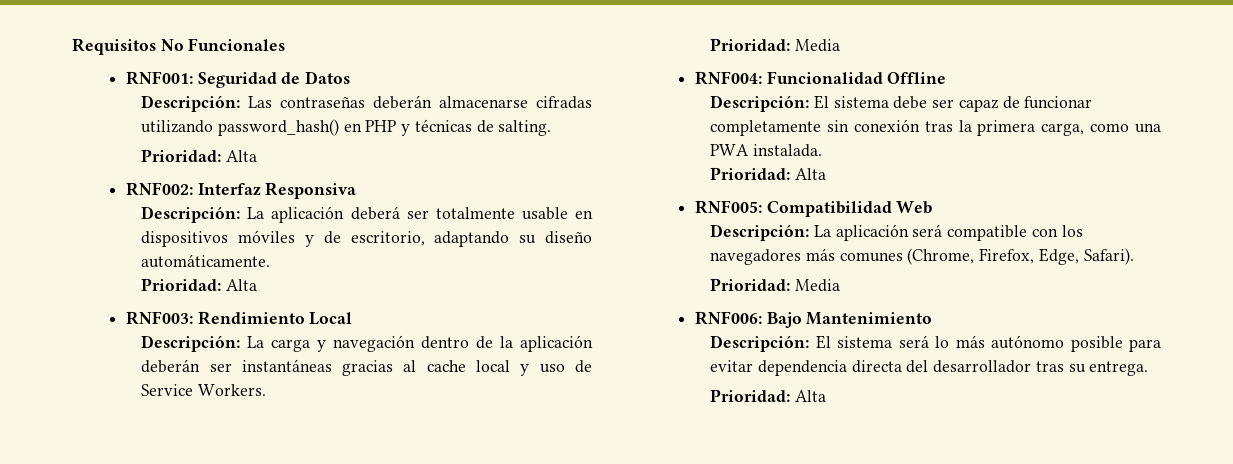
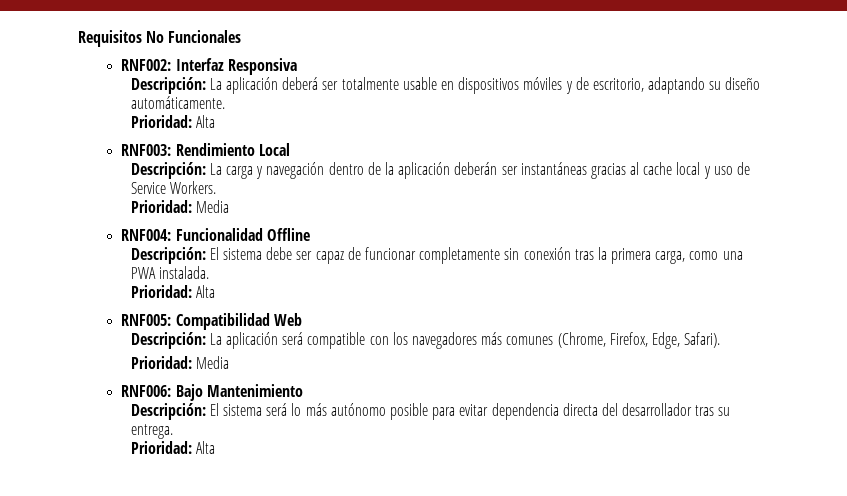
[125,71,351,88] [141,95,592,112] [141,119,552,136] [141,149,258,162] // RNF001: Seguridad de Datos // Descripción: Las contraseñas deberán almacenarse cifradas utilizando password_hash() en PHP y técnicas de salting. // Prioridad: Alta -> (242, 36) none

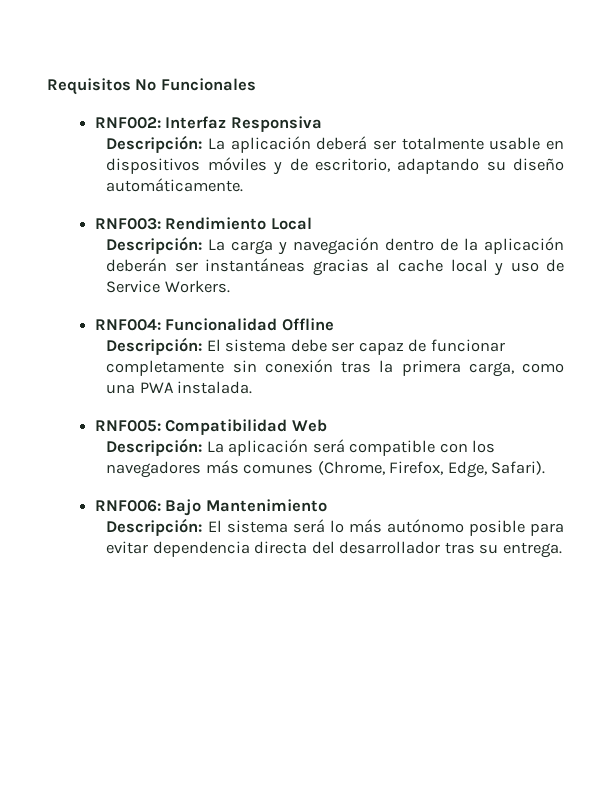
[130,115,215,128] // Prioridad: Alta -> (244, 185) none
[130,200,229,213] // Prioridad: Media -> (230, 286) none
[130,285,215,298] // Prioridad: Alta -> (253, 387) none
[130,356,229,369] // Prioridad: Media -> (546, 468) none
[130,441,215,454] // Prioridad: Alta -> (562, 550) none

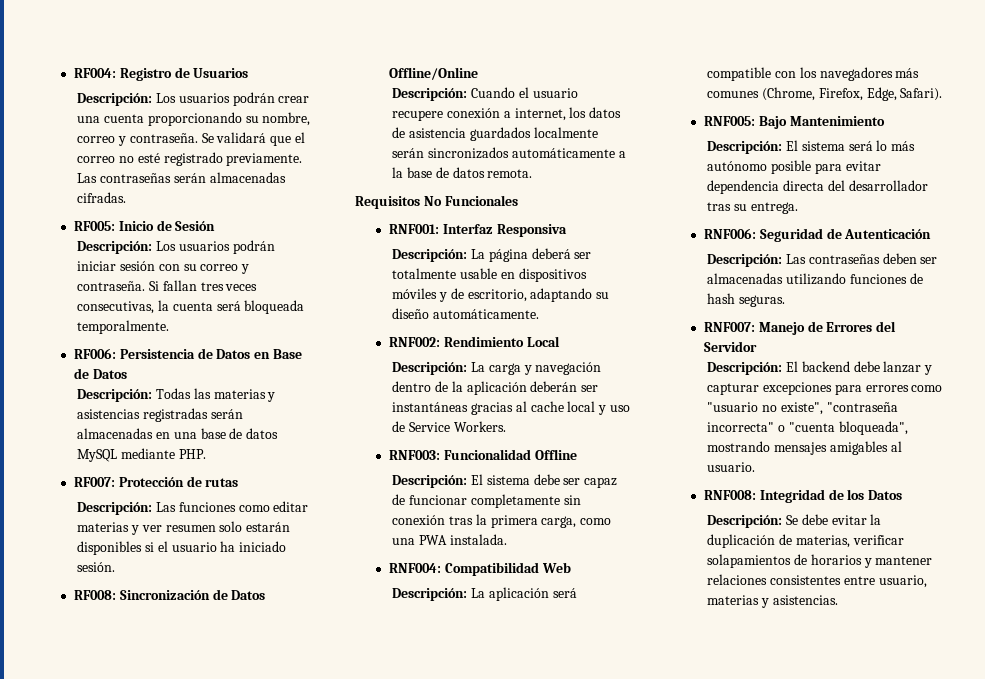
(47, 86) none -> [74,67,249,81] [77,92,310,106] [77,112,311,126] [77,132,305,146] [77,152,303,166] [77,172,286,183] [77,192,127,203] [74,220,216,231] [77,240,275,254] [77,261,250,274] [77,280,258,291] [77,300,305,314] [77,320,170,334] [74,348,302,359] [74,368,127,379] [77,388,276,402] [77,408,243,422] [77,428,279,439] [77,448,206,462] [74,476,239,487] [77,501,309,515] [77,521,291,535] [77,541,287,555] [77,562,116,572] [74,589,266,600] [389,67,479,80] [392,87,578,101] [392,107,622,121] [392,127,598,141] [392,147,626,159] [392,167,533,178] RF004: Registro de Usuarios // Descripción: Los usuarios podrán crear una cuenta proporcionando su nombre, correo y contraseña. Se validará que el correo no esté registrado previamente. Las contraseñas serán almacenadas cifradas. // RF005: Inicio de Sesión // Descripción: Los usuarios podrán iniciar sesión con su correo y contraseña. Si fallan tres veces consecutivas, la cuenta será bloqueada temporalmente. // RF006: Persistencia de Datos en Base de Datos // Descripción: Todas las materias y asistencias registradas serán almacenadas en una base de datos MySQL mediante PHP. // RF007: Protección de rutas // Descripción: Las funciones como editar materias y ver resumen solo estarán disponibles si el usuario ha iniciado sesión. // RF008: Sincronización de Datos Offline/Online // Descripción: Cuando el usuario recupere conexión a internet, los datos de asistencia guardados localmente serán sincronizados automáticamente a la base de datos remota. //
[94,117,161,129] RNF002: -> [389,224,440,234] RNF001:
[230,136,311,153] aplicación -> [488,249,528,262] página
[94,218,161,230] RNF003: -> [389,337,441,347] RNF002:
[94,319,161,331] RNF004: -> [389,450,441,460] RNF003:
[94,420,161,432] RNF005: -> [389,563,442,573] RNF004:
[94,500,161,512] RNF006: -> [704,116,756,126] RNF005:
(562, 550) none -> [704,228,932,242] [707,253,938,267] [707,273,923,285] [707,293,786,307] [704,321,897,335] [704,341,758,352] [707,361,933,375] [707,382,943,395] [707,402,898,415] [707,421,908,435] [707,441,902,455] [707,462,756,472] [704,489,903,503] [707,514,882,528] [707,534,904,548] [707,554,933,568] [707,574,927,588] [707,595,838,608] // RNF006: Seguridad de Autenticación // Descripción: Las contraseñas deben ser almacenadas utilizando funciones de hash seguras. // RNF007: Manejo de Errores del Servidor // Descripción: El backend debe lanzar y capturar excepciones para errores como "usuario no existe", "contraseña incorrecta" o "cuenta bloqueada", mostrando mensajes amigables al usuario. // RNF008: Integridad de los Datos // Descripción: Se debe evitar la duplicación de materias, verificar solapamientos de horarios y mantener relaciones consistentes entre usuario, materias y asistencias.

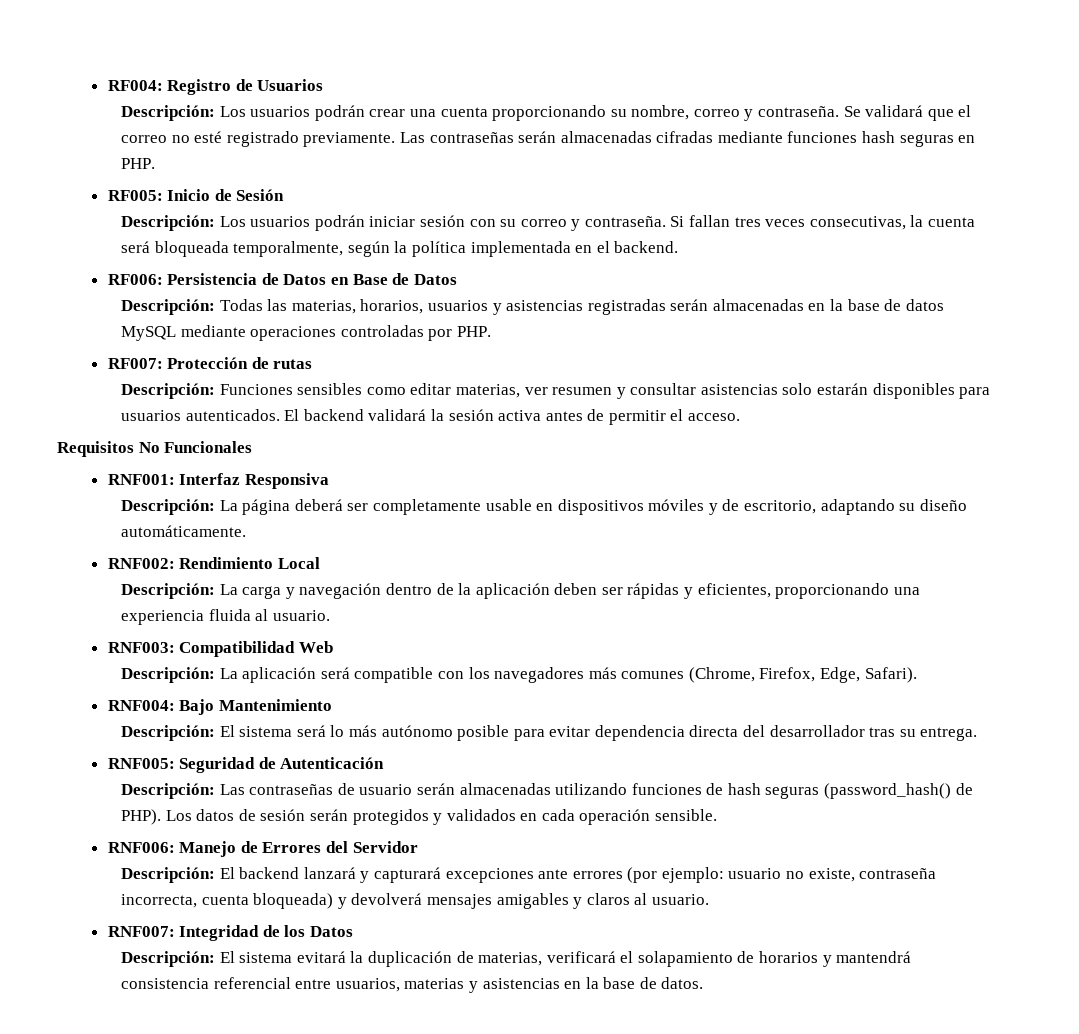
[77,192,127,203] cifradas. -> [656,131,976,147] [120,158,155,169] cifradas mediante funciones hash seguras en PHP.
[77,320,170,334] temporalmente. -> [233,241,679,257] temporalmente, según la política implementada en el backend.
[213,389,266,399] materias -> [291,299,488,314] materias, horarios, usuarios
[173,432,197,439] una -> [830,299,844,311] la
(176, 453) none -> [250,325,453,341] operaciones controladas por
[156,501,309,512] [77,521,291,535] [77,541,287,555] [77,562,116,572] [74,589,266,600] [389,67,479,80] [392,87,578,101] [392,107,622,121] [392,127,598,141] [392,147,626,159] [392,167,533,178] Las funciones como editar materias y ver resumen solo estarán disponibles si el usuario ha iniciado sesión. // RF008: Sincronización de Datos Offline/Online // Descripción: Cuando el usuario recupere conexión a internet, los datos de asistencia guardados localmente serán sincronizados automáticamente a la base de datos remota. -> [219,383,991,399] [120,409,741,425] Funciones sensibles como editar materias, ver resumen y consultar asistencias solo estarán disponibles para usuarios autenticados. El backend validará la sesión activa antes de permitir el acceso.
[392,268,457,279] totalmente -> [372,499,481,515] completamente
[530,381,599,392] [392,401,630,415] [392,421,506,432] [389,449,577,460] [392,474,618,488] [392,494,581,508] [392,514,612,528] [392,534,507,545] [389,563,442,573] deberán ser instantáneas gracias al cache local y uso de Service Workers. // RNF003: Funcionalidad Offline // Descripción: El sistema debe ser capaz de funcionar completamente sin conexión tras la primera carga, como una PWA instalada. // RNF004: -> [554,583,920,599] [120,609,330,625] [107,642,175,653] deben ser rápidas y eficientes, proporcionando una experiencia fluida al usuario. // RNF003:
[704,116,756,126] RNF005: -> [107,700,175,711] RNF004:
[704,228,757,239] RNF006: -> [107,758,175,769] RNF005:
[882,253,938,264] deben ser -> [337,783,455,795] de usuario serán
[739,295,786,307] [704,322,756,332] seguras. // RNF007: -> [765,783,973,799] [120,809,718,825] [107,842,175,853] seguras (password_hash() de PHP). Los datos de sesión serán protegidos y validados en cada operación sensible. // RNF006:
[853,361,933,375] [707,382,943,395] [707,402,898,415] [707,421,908,435] [707,441,902,455] [707,462,756,472] [704,490,757,500] debe lanzar y capturar excepciones para errores como "usuario no existe", "contraseña incorrecta" o "cuenta bloqueada", mostrando mensajes amigables al usuario. // RNF008: -> [303,867,937,883] [120,893,709,909] [107,926,175,937] lanzará y capturará excepciones ante errores (por ejemplo: usuario no existe, contraseña incorrecta, cuenta bloqueada) y devolverá mensajes amigables y claros al usuario. // RNF007:
[786,514,867,525] Se debe evitar -> [219,951,346,963] El sistema evitará
[852,535,904,545] [707,554,933,568] [707,574,927,588] [707,595,838,608] verificar solapamientos de horarios y mantener relaciones consistentes entre usuario, materias y asistencias. -> [546,951,912,967] [120,977,704,993] verificará el solapamiento de horarios y mantendrá consistencia referencial entre usuarios, materias y asistencias en la base de datos.

